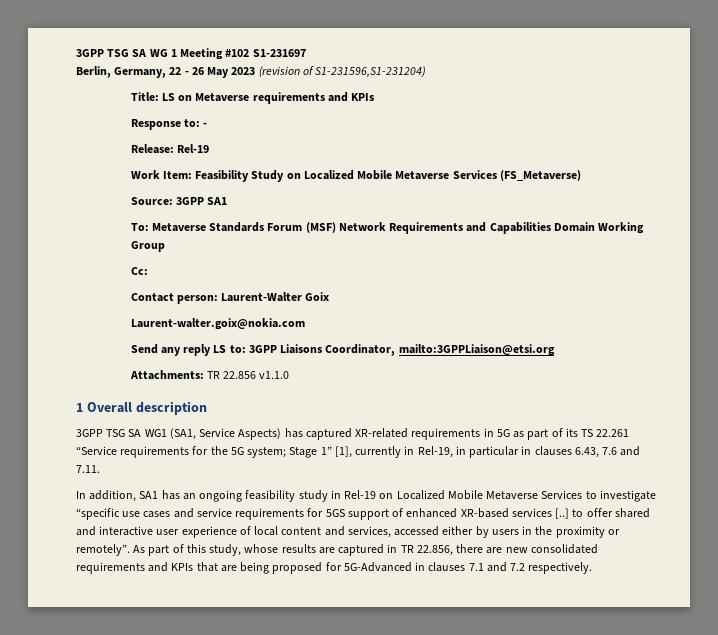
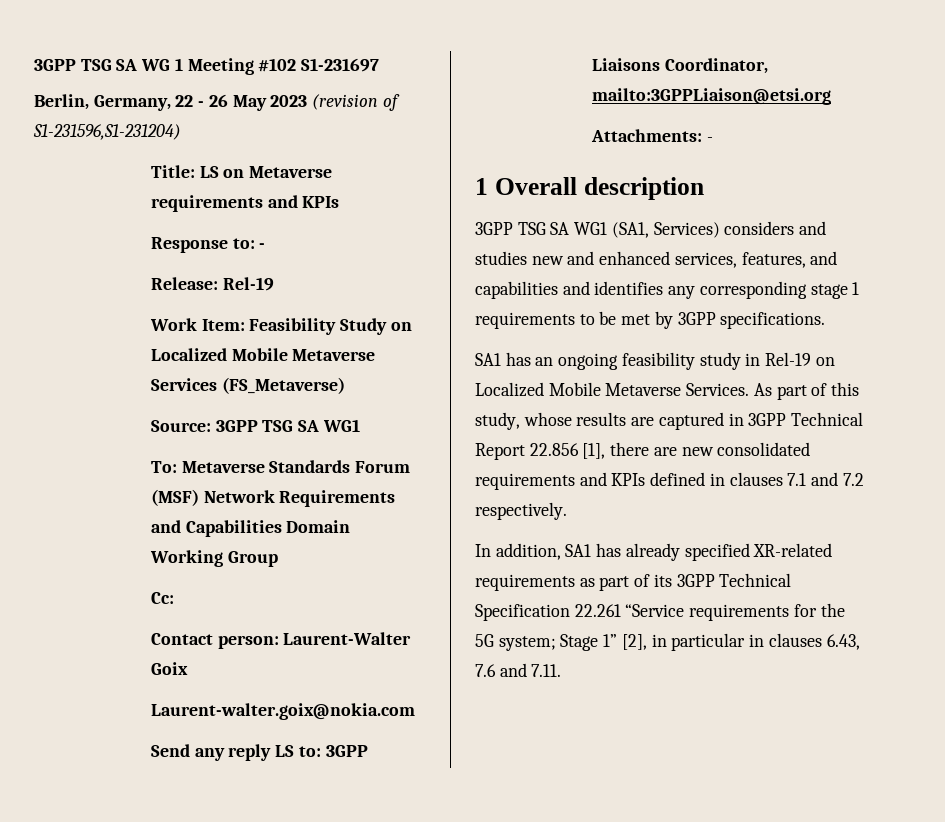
[207,197,228,205] SA1 -> [262,419,360,432] TSG SA WG1
[206,371,290,379] TR 22.856 v1.1.0 -> [706,137,713,142] -
[199,428,630,440] [76,446,641,458] [76,465,100,473] [76,490,137,502] Service Aspects) has captured XR-related requirements in 5G as part of its TS 22.261 “Service requirements for the 5G system; Stage 1” [1], currently in Rel-19, in particular in clauses 6.43, 7.6 and 7.11. // In addition, -> [653,221,827,238] [475,251,838,268] [475,281,860,299] [475,311,826,329] Services) considers and studies new and enhanced services, features, and capabilities and identifies any corresponding stage 1 requirements to be met by 3GPP specifications. //
[541,490,656,502] [76,508,650,520] [76,526,620,538] [76,544,130,556] Services to investigate “specific use cases and service requirements for 5GS support of enhanced XR-based services [..] to offer shared and interactive user experience of local content and services, accessed either by users in the proximity or remotely”. -> [686,383,750,396] Services.
[400,545,453,556] TR 22.856, -> [748,412,864,426] [475,443,606,460] 3GPP Technical Report 22.856 [1],
[196,562,412,574] that are being proposed for 5G-Advanced -> [650,472,706,486] defined
(593, 568) none -> [475,543,833,561] [475,573,792,591] [475,603,845,621] [475,633,860,651] [475,663,562,677] // In addition, SA1 has already specified XR-related requirements as part of its 3GPP Technical Specification 22.261 “Service requirements for the 5G system; Stage 1” [2], in particular in clauses 6.43, 7.6 and 7.11.

